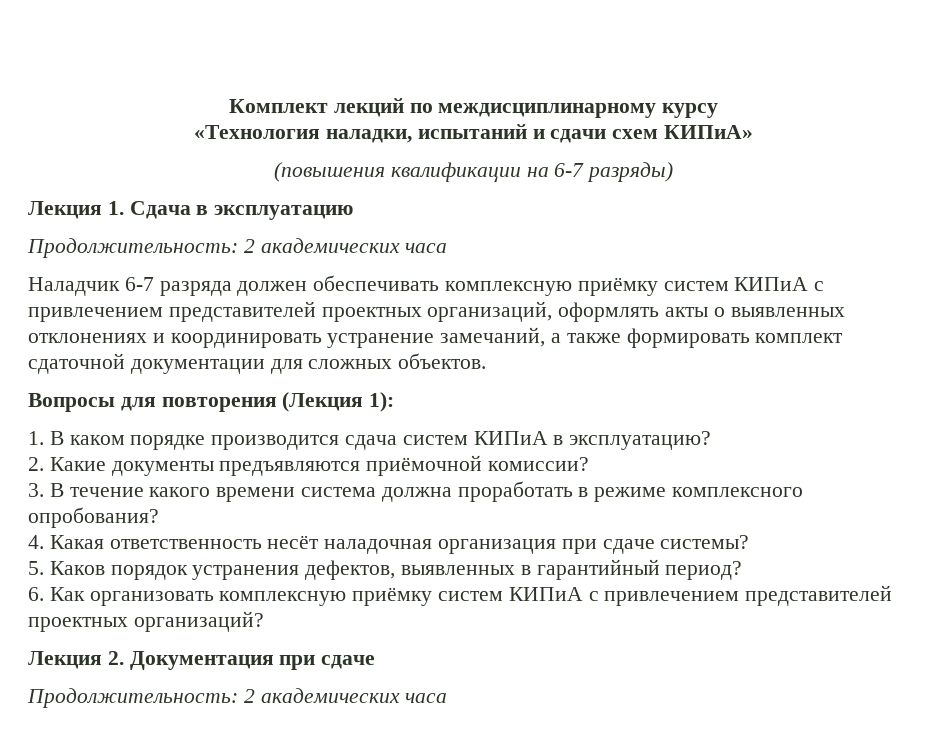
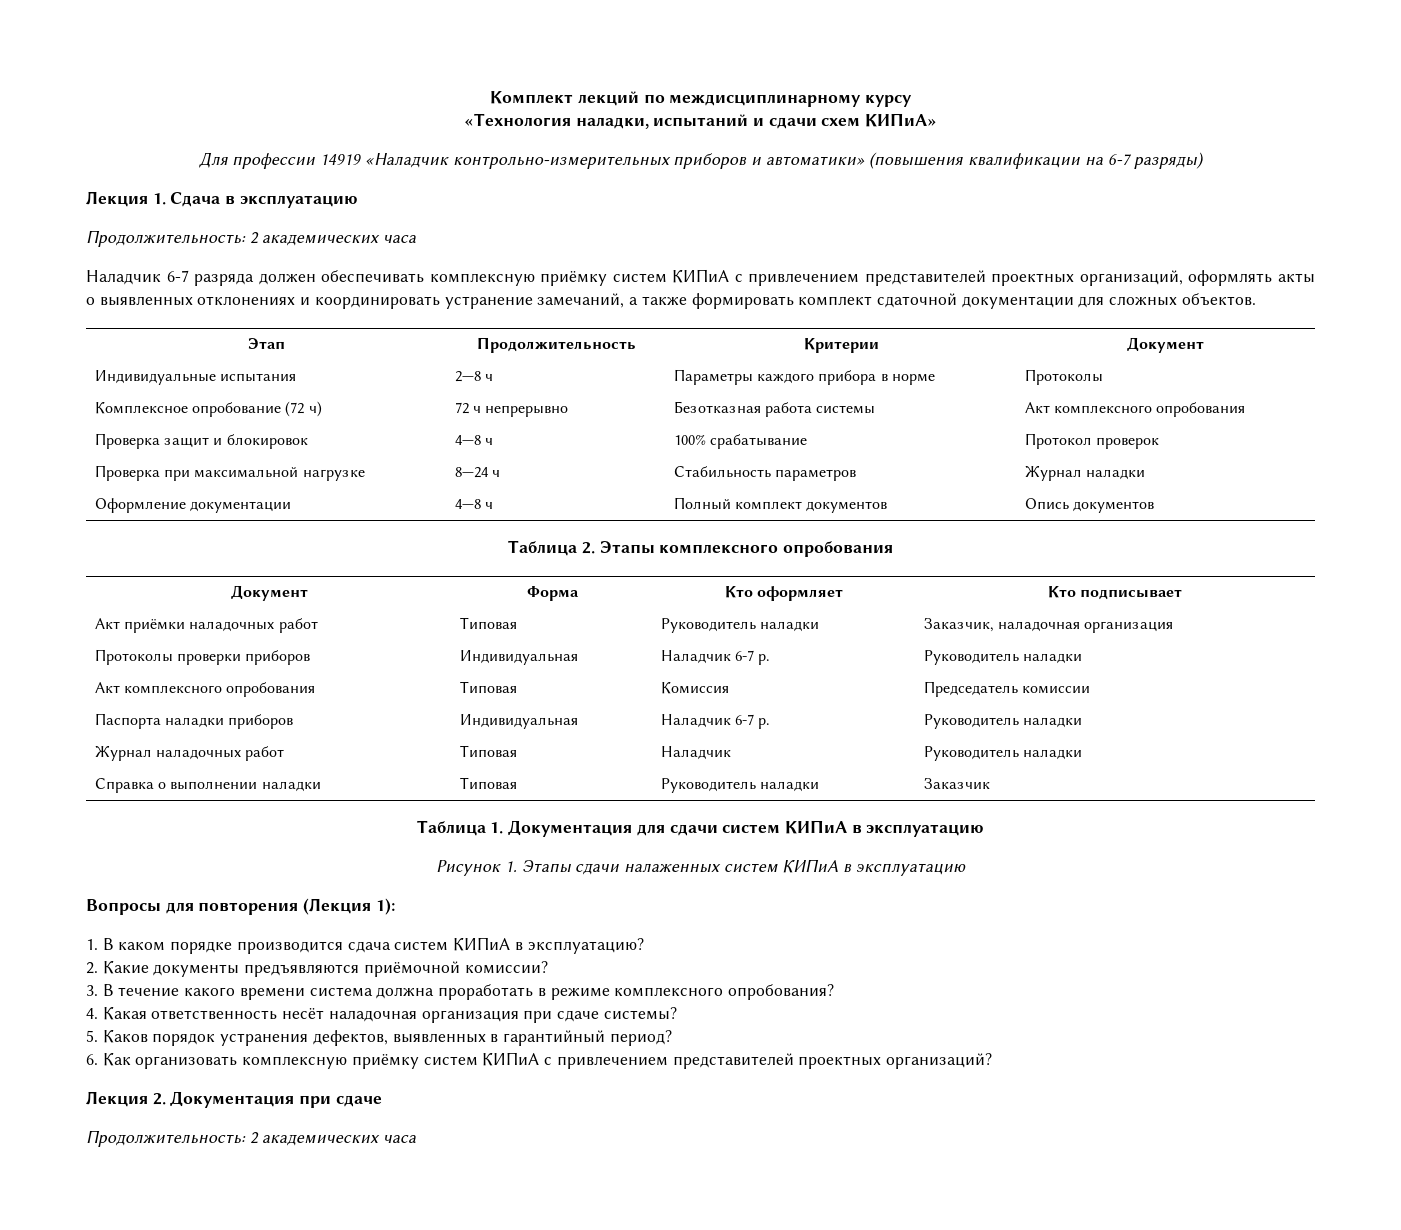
(753, 132) none -> [198,152,865,169] Для профессии 14919 «Наладчик контрольно-измерительных приборов и автоматики»
(487, 361) none -> [248,338,285,349] [476,337,636,353] [803,338,879,353] [1127,337,1204,353] [94,370,297,385] [454,371,494,382] [673,369,936,385] [1024,369,1103,385] [94,401,322,417] [454,402,569,417] [673,401,876,417] [1024,402,1246,417] [94,433,308,449] [454,435,494,445] [673,434,808,449] [1024,433,1160,449] [94,465,365,481] [454,467,501,478] [673,466,857,481] [1024,465,1146,481] [94,498,292,513] [454,499,494,509] [673,497,888,513] [1024,498,1155,513] [508,540,893,557] [230,585,308,601] [526,586,579,601] [724,586,844,601] [1047,586,1183,600] [94,618,318,633] [459,617,517,630] [660,618,820,633] [923,618,1174,633] [94,649,311,665] [459,650,578,665] [660,650,771,665] [923,650,1083,665] [94,682,316,697] [459,681,517,694] [660,682,729,694] [923,681,1091,697] [94,713,294,729] [459,714,578,729] [660,714,771,729] [923,714,1083,729] [94,745,285,761] [459,745,517,758] [660,746,731,760] [923,746,1083,761] [94,778,321,793] [459,777,517,790] [660,778,820,793] [923,778,990,789] [416,820,985,837] [436,859,966,876] // Этап | Продолжительность | Критерии | Документ // Индивидуальные испытания | 2—8 ч | Параметры каждого прибора в норме | Протоколы // Комплексное опробование (72 ч) | 72 ч непрерывно | Безотказная работа системы | Акт комплексного опробования // Проверка защит и блокировок | 4—8 ч | 100% срабатывание | Протокол проверок // Проверка при максимальной нагрузке | 8—24 ч | Стабильность параметров | Журнал наладки // Оформление документации | 4—8 ч | Полный комплект документов | Опись документов // Таблица 2. Этапы комплексного опробования // Документ | Форма | Кто оформляет | Кто подписывает // Акт приёмки наладочных работ | Типовая | Руководитель наладки | Заказчик, наладочная организация // Протоколы проверки приборов | Индивидуальная | Наладчик 6-7 р. | Руководитель наладки // Акт комплексного опробования | Типовая | Комиссия | Председатель комиссии // Паспорта наладки приборов | Индивидуальная | Наладчик 6-7 р. | Руководитель наладки // Журнал наладочных работ | Типовая | Наладчик | Руководитель наладки // Справка о выполнении наладки | Типовая | Руководитель наладки | Заказчик // Таблица 1. Документация для сдачи систем КИПиА в эксплуатацию // Рисунок 1. Этапы сдачи налаженных систем КИПиА в эксплуатацию

